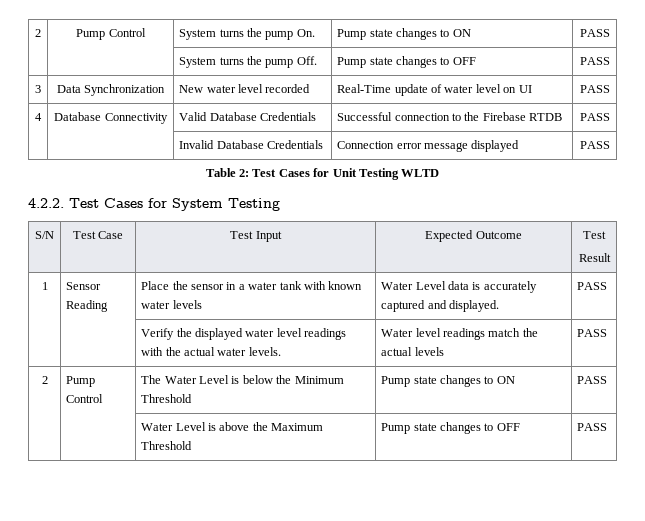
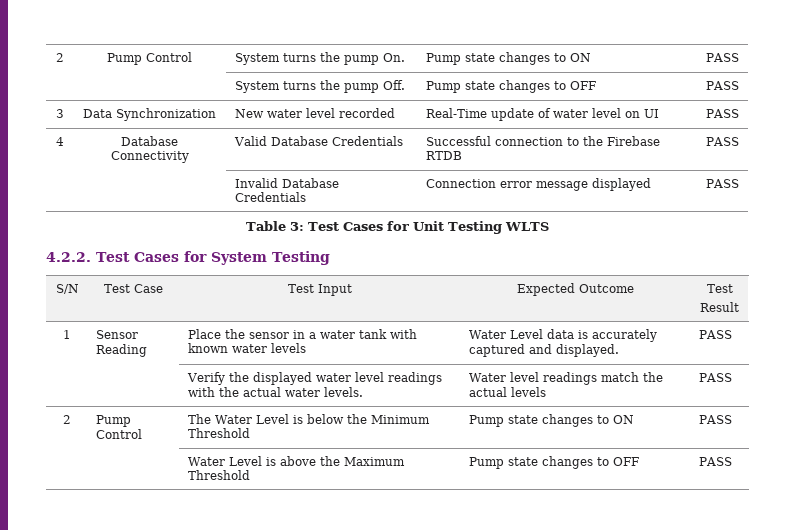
[239,169,250,177] 2: -> [290,222,305,231] 3:
[401,169,440,177] WLTD -> [504,222,549,231] WLTS

